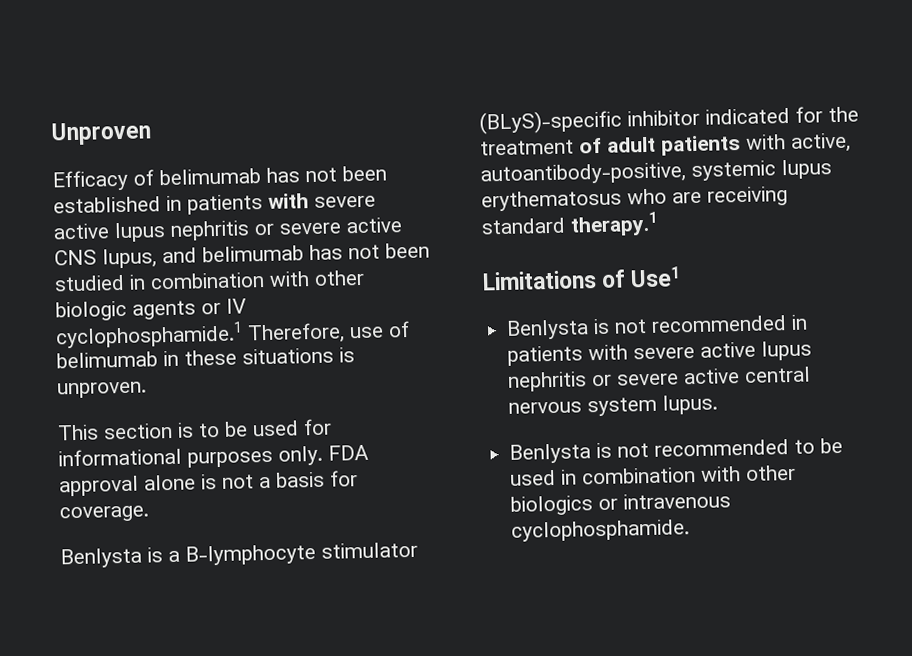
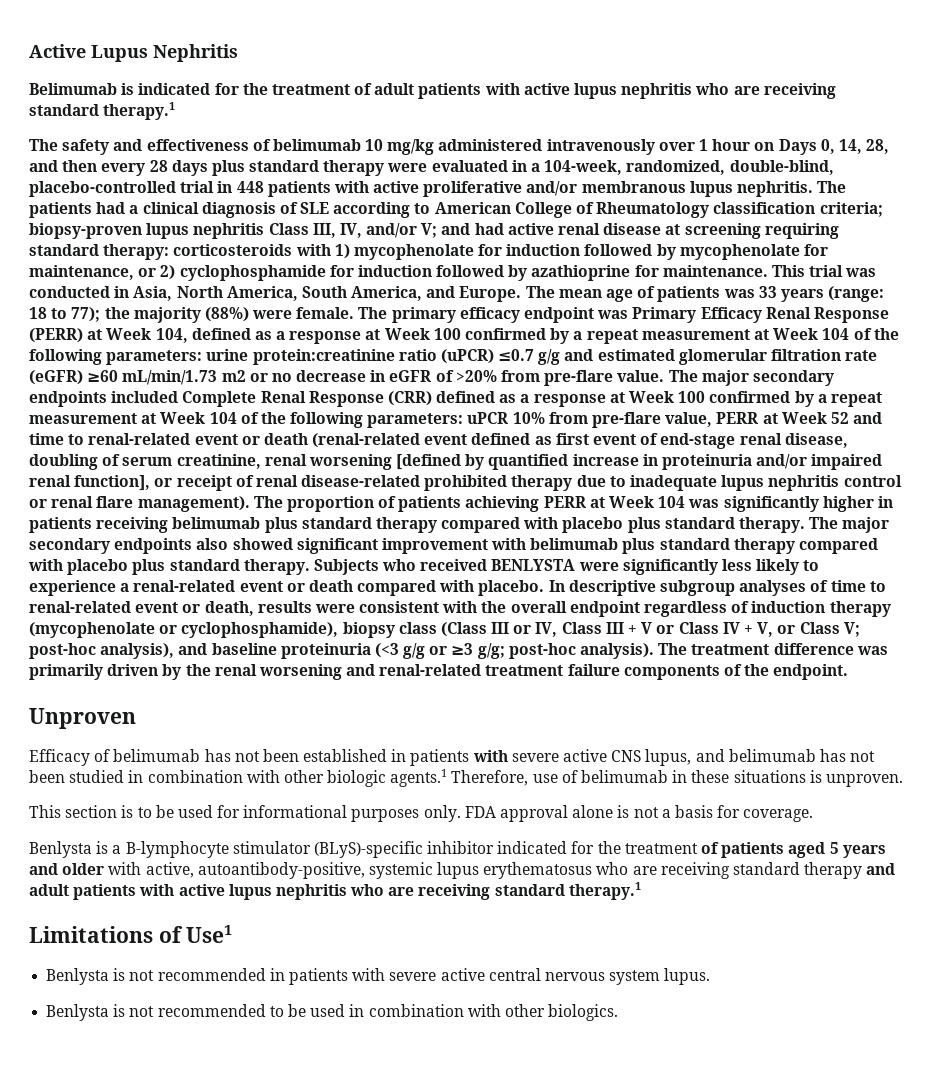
(51, 133) none -> [29,44,238,62] [29,83,836,99] [29,102,176,120] [29,139,890,155] [29,160,834,176] [29,181,847,197] [29,202,883,218] [29,223,839,239] [29,244,829,260] [29,265,877,281] [29,286,885,302] [29,307,889,323] [29,328,899,344] [29,349,878,365] [29,370,834,386] [29,391,882,407] [29,412,883,428] [29,433,848,449] [29,454,883,470] [29,475,902,491] [29,496,893,512] [29,517,890,533] [29,538,879,554] [28,559,820,575] [29,580,886,596] [29,601,891,617] [29,622,860,638] [29,643,888,659] [29,664,849,680] Active Lupus Nephritis // Belimumab is indicated for the treatment of adult patients with active lupus nephritis who are receiving standard therapy.1 // The safety and effectiveness of belimumab 10 mg/kg administered intravenously over 1 hour on Days 0, 14, 28, and then every 28 days plus standard therapy were evaluated in a 104-week, randomized, double-blind, placebo-controlled trial in 448 patients with active proliferative and/or membranous lupus nephritis. The patients had a clinical diagnosis of SLE according to American College of Rheumatology classification criteria; biopsy-proven lupus nephritis Class III, IV, and/or V; and had active renal disease at screening requiring standard therapy: corticosteroids with 1) mycophenolate for induction followed by mycophenolate for maintenance, or 2) cyclophosphamide for induction followed by azathioprine for maintenance. This trial was conducted in Asia, North America, South America, and Europe. The mean age of patients was 33 years (range: 18 to 77); the majority (88%) were female. The primary efficacy endpoint was Primary Efficacy Renal Response (PERR) at Week 104, defined as a response at Week 100 confirmed by a repeat measurement at Week 104 of the following parameters: urine protein:creatinine ratio (uPCR) ≤0.7 g/g and estimated glomerular filtration rate (eGFR) ≥60 mL/min/1.73 m2 or no decrease in eGFR of >20% from pre-flare value. The major secondary endpoints included Complete Renal Response (CRR) defined as a response at Week 100 confirmed by a repeat measurement at Week 104 of the following parameters: uPCR 10% from pre-flare value, PERR at Week 52 and time to renal-related event or death (renal-related event defined as first event of end-stage renal disease, doubling of serum creatinine, renal worsening [defined by quantified increase in proteinuria and/or impaired renal function], or receipt of renal disease-related prohibited therapy due to inadequate lupus nephritis control or renal flare management). The proportion of patients achieving PERR at Week 104 was significantly higher in patients receiving belimumab plus standard therapy compared with placebo plus standard therapy. The major secondary endpoints also showed significant improvement with belimumab plus standard therapy compared with placebo plus standard therapy. Subjects who received BENLYSTA were significantly less likely to experience a renal-related event or death compared with placebo. In descriptive subgroup analyses of time to renal-related event or death, results were consistent with the overall endpoint regardless of induction therapy (mycophenolate or cyclophosphamide), biopsy class (Class III or IV, Class III + V or Class IV + V, or Class V; post-hoc analysis), and baseline proteinuria (<3 g/g or ≥3 g/g; post-hoc analysis). The treatment difference was primarily driven by the renal worsening and renal-related treatment failure components of the endpoint. //
[114,217,402,243] lupus nephritis or severe active -> (608, 755) none
[132,298,247,320] [55,321,243,349] agents or IV cyclophosphamide.1 -> [390,769,448,787] agents.1
[607,135,741,156] adult patients -> [721,842,886,858] [29,863,105,875] patients aged 5 years and older
(566, 226) none -> [804,862,896,879] [29,884,565,900] therapy and adult patients with active lupus nephritis who are receiving standard
[761,340,813,361] [507,368,741,392] lupus nephritis or severe active -> (485, 974) none
[510,492,732,516] [511,519,691,542] biologics or intravenous cyclophosphamide. -> [548,1004,619,1021] biologics.

